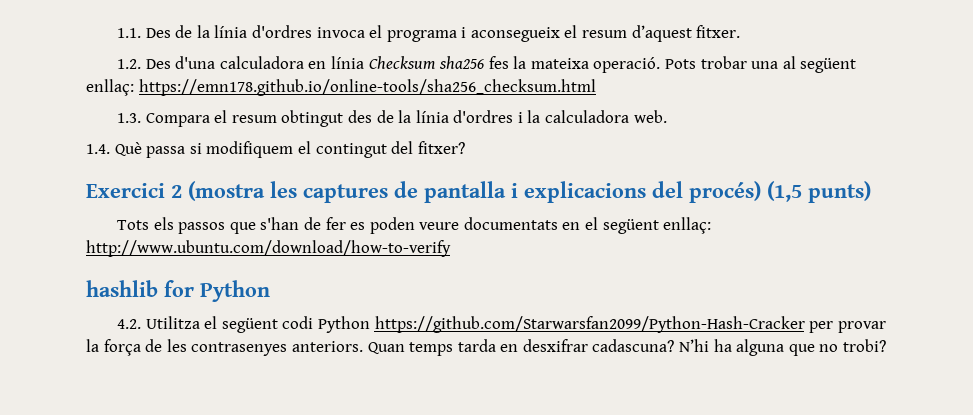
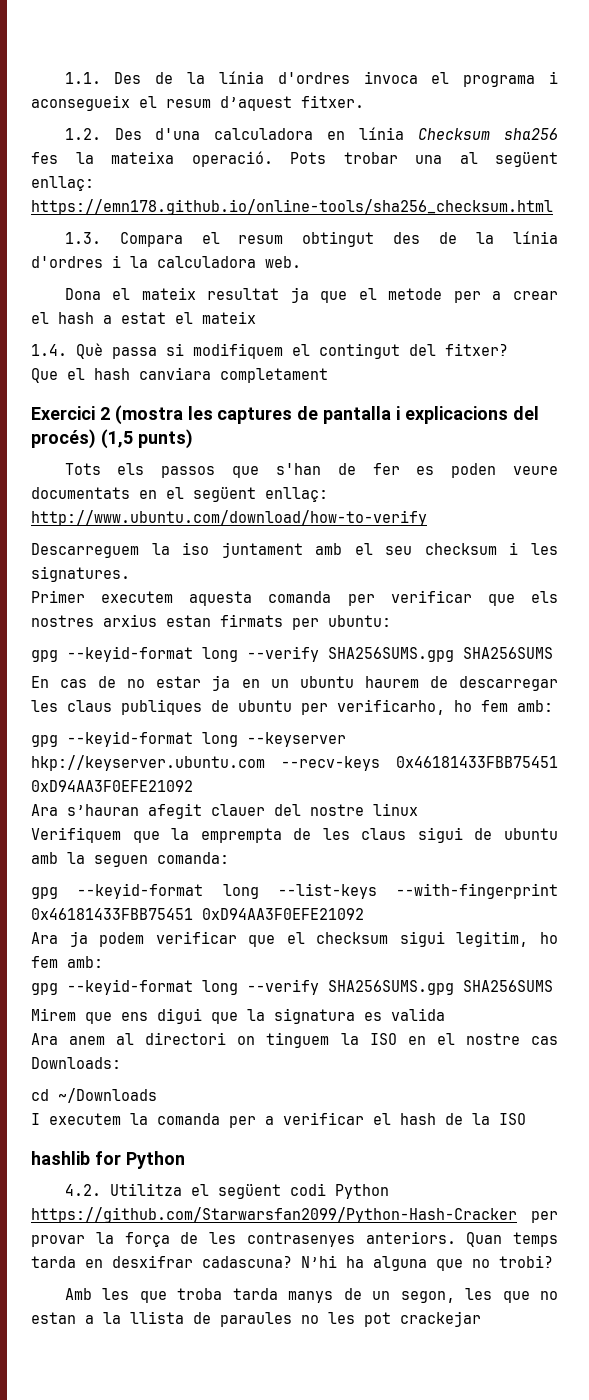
(667, 116) none -> [64,287,558,303] [31,311,256,324] // Dona el mateix resultat ja que el metode per a crear el hash a estat el mateix
(465, 147) none -> [31,367,328,383] // Que el hash canviara completament
(451, 248) none -> [31,542,558,558] [31,566,130,582] [31,590,559,606] [31,614,391,630] [31,646,553,662] [31,675,558,691] [31,699,553,715] [31,731,346,747] [31,755,558,771] [31,780,193,792] [31,803,418,819] [31,827,558,843] [31,852,229,867] [31,883,558,899] [31,908,364,920] [31,931,558,947] [31,956,103,968] [31,979,553,995] [31,1008,445,1024] [31,1032,558,1048] [31,1057,121,1069] [31,1088,157,1103] [31,1112,526,1128] // Descarreguem la iso juntament amb el seu checksum i les signatures. // Primer executem aquesta comanda per verificar que els nostres arxius estan firmats per ubuntu: // gpg --keyid-format long --verify SHA256SUMS.gpg SHA256SUMS // En cas de no estar ja en un ubuntu haurem de descarregar les claus publiques de ubuntu per verificarho, ho fem amb: // gpg --keyid-format long --keyserver hkp://keyserver.ubuntu.com --recv-keys 0x46181433FBB75451 0xD94AA3F0EFE21092 // Ara s’hauran afegit clauer del nostre linux // Verifiquem que la emprempta de les claus sigui de ubuntu amb la seguen comanda: // gpg --keyid-format long --list-keys --with-fingerprint 0x46181433FBB75451 0xD94AA3F0EFE21092 // Ara ja podem verificar que el checksum sigui legitim, ho fem amb: // gpg --keyid-format long --verify SHA256SUMS.gpg SHA256SUMS // Mirem que ens digui que la signatura es valida // Ara anem al directori on tinguem la ISO en el nostre cas Downloads: // cd ~/Downloads // I executem la comanda per a verificar el hash de la ISO
(887, 345) none -> [64,1288,558,1303] [31,1311,481,1327] // Amb les que troba tarda manys de un segon, les que no estan a la llista de paraules no les pot crackejar

